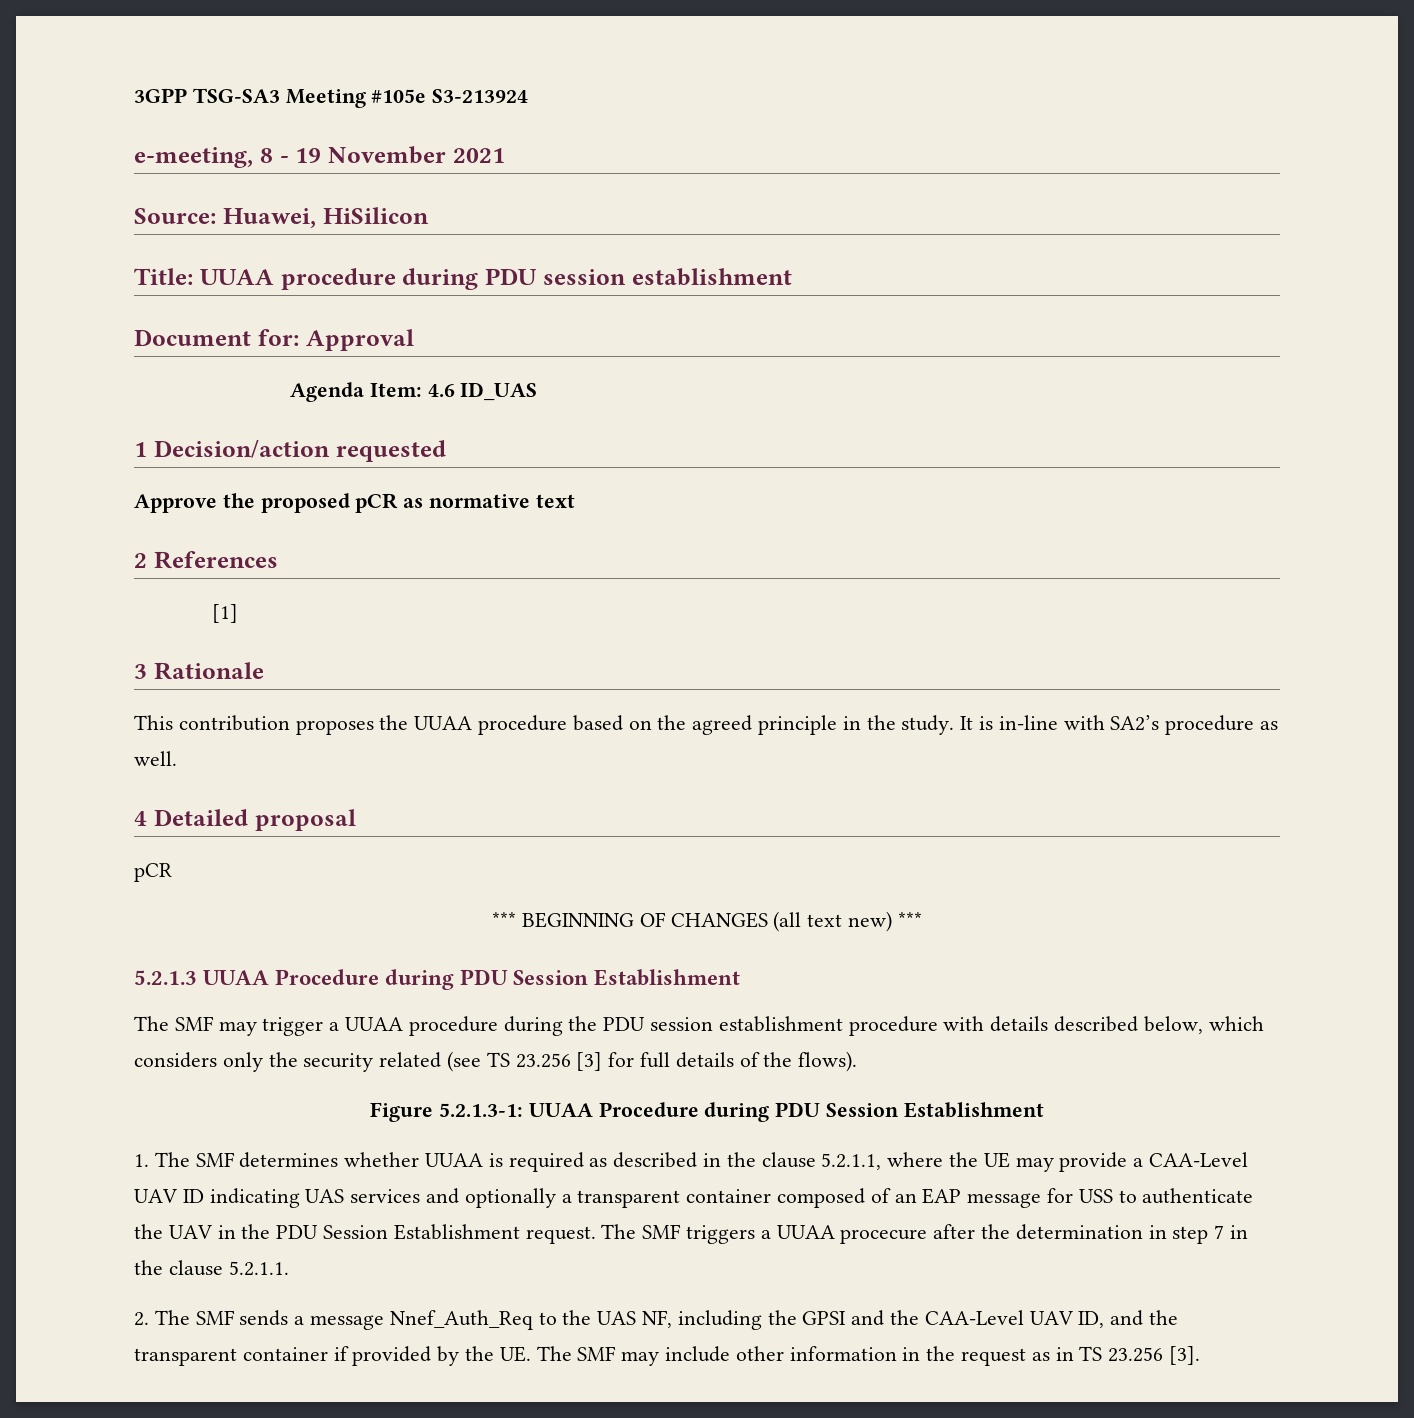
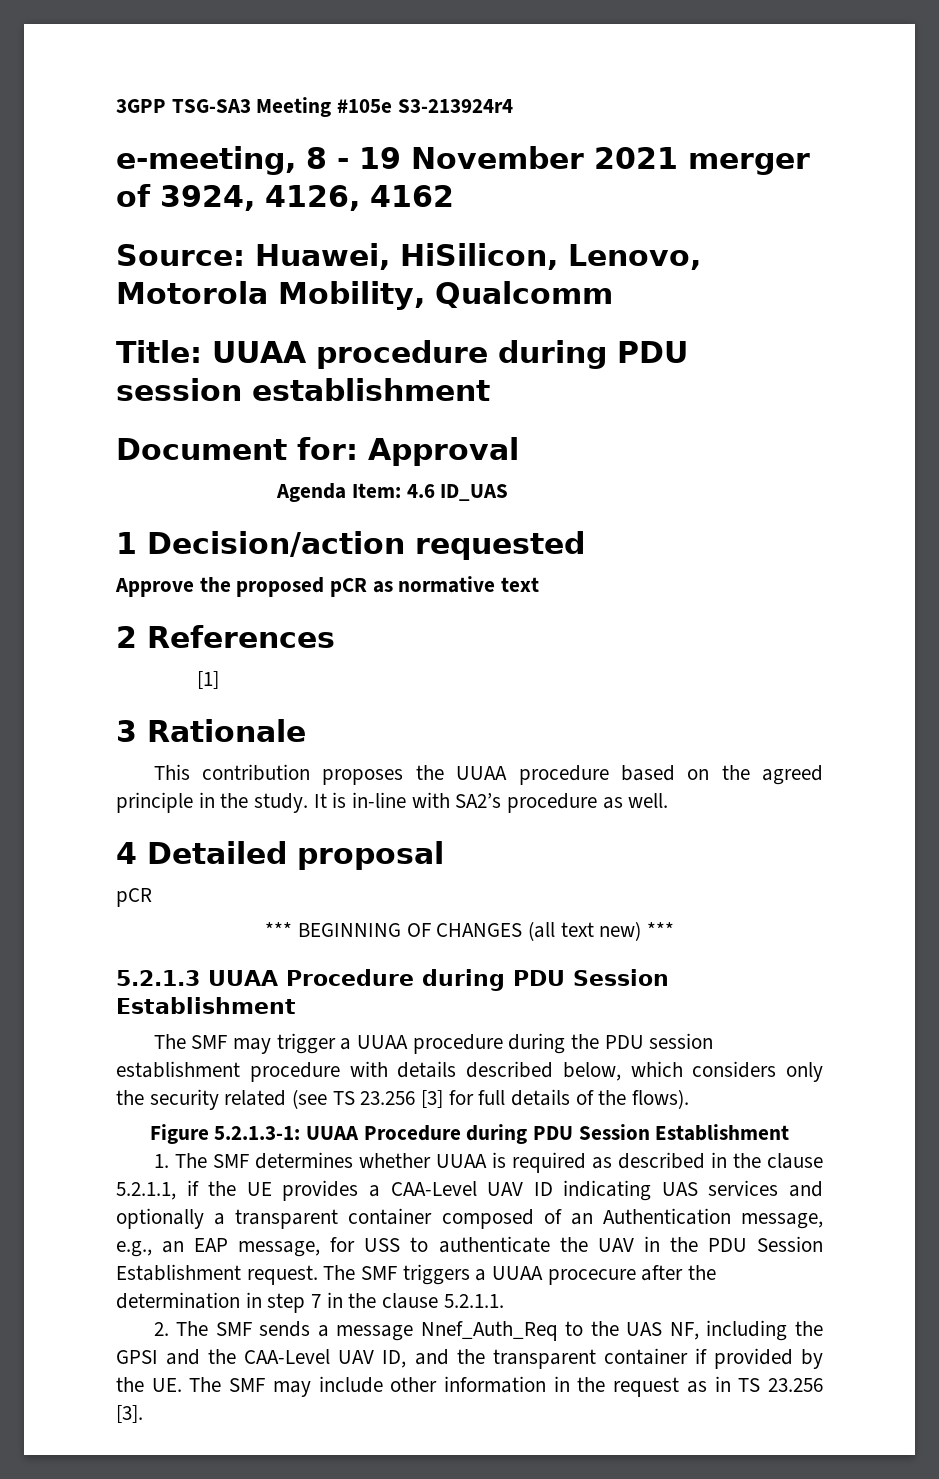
[432,89,529,103] S3-213924 -> [397,99,513,113] S3-213924r4
[134,207,429,228] // Source: Huawei, HiSilicon -> [688,153,810,175] [116,184,454,211] [116,243,701,270] [116,281,613,310] merger of 3924, 4126, 4162 // Source: Huawei, HiSilicon, Lenovo, Motorola Mobility, Qualcomm
[887,1152,944,1167] where -> [186,1180,199,1196] if
[1015,1152,1128,1172] may provide -> [282,1180,359,1201] provides
[922,1188,1042,1208] EAP message -> [602,1208,823,1229] [116,1238,321,1257] Authentication message, e.g., an EAP message,

